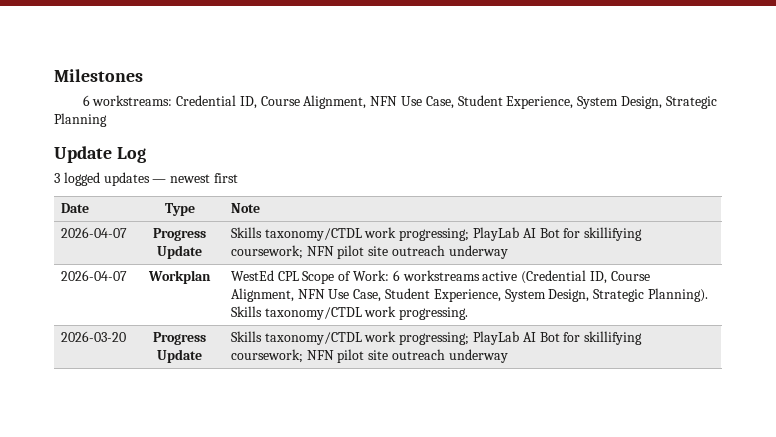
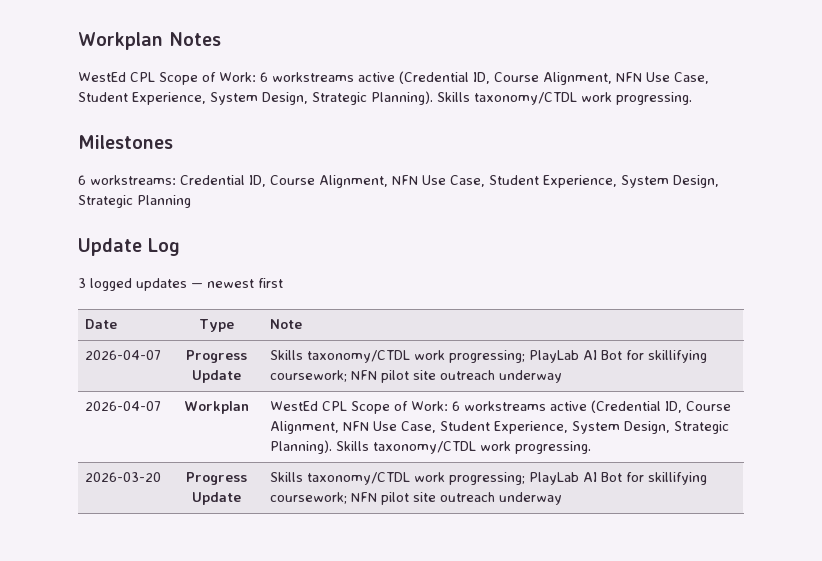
(54, 75) none -> [78,32,221,50] [78,71,709,85] [78,91,692,105] Workplan Notes // WestEd CPL Scope of Work: 6 workstreams active (Credential ID, Course Alignment, NFN Use Case, Student Experience, System Design, Strategic Planning). Skills taxonomy/CTDL work progressing. //

